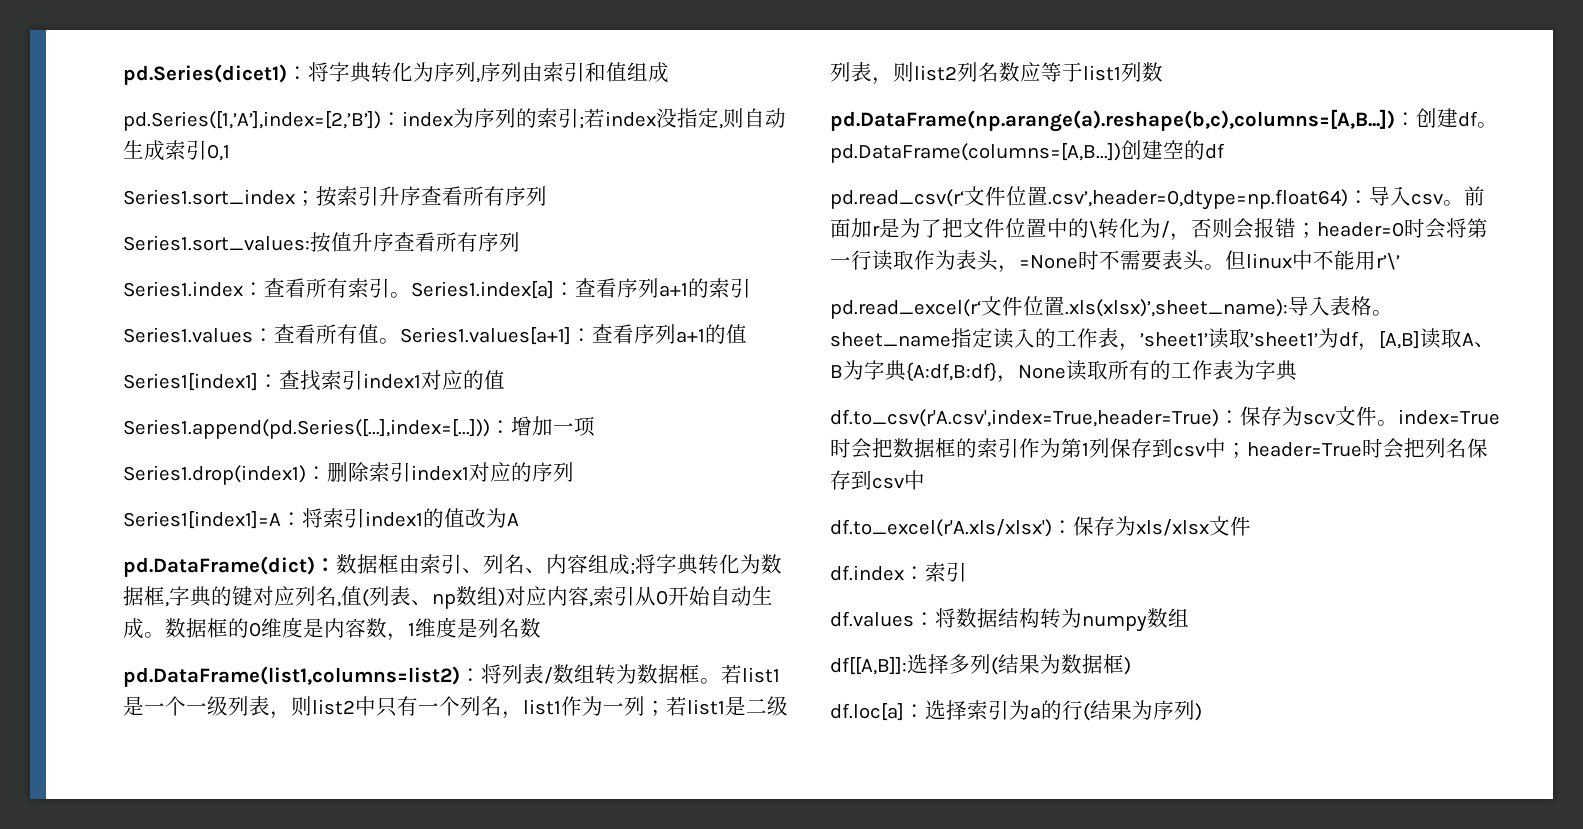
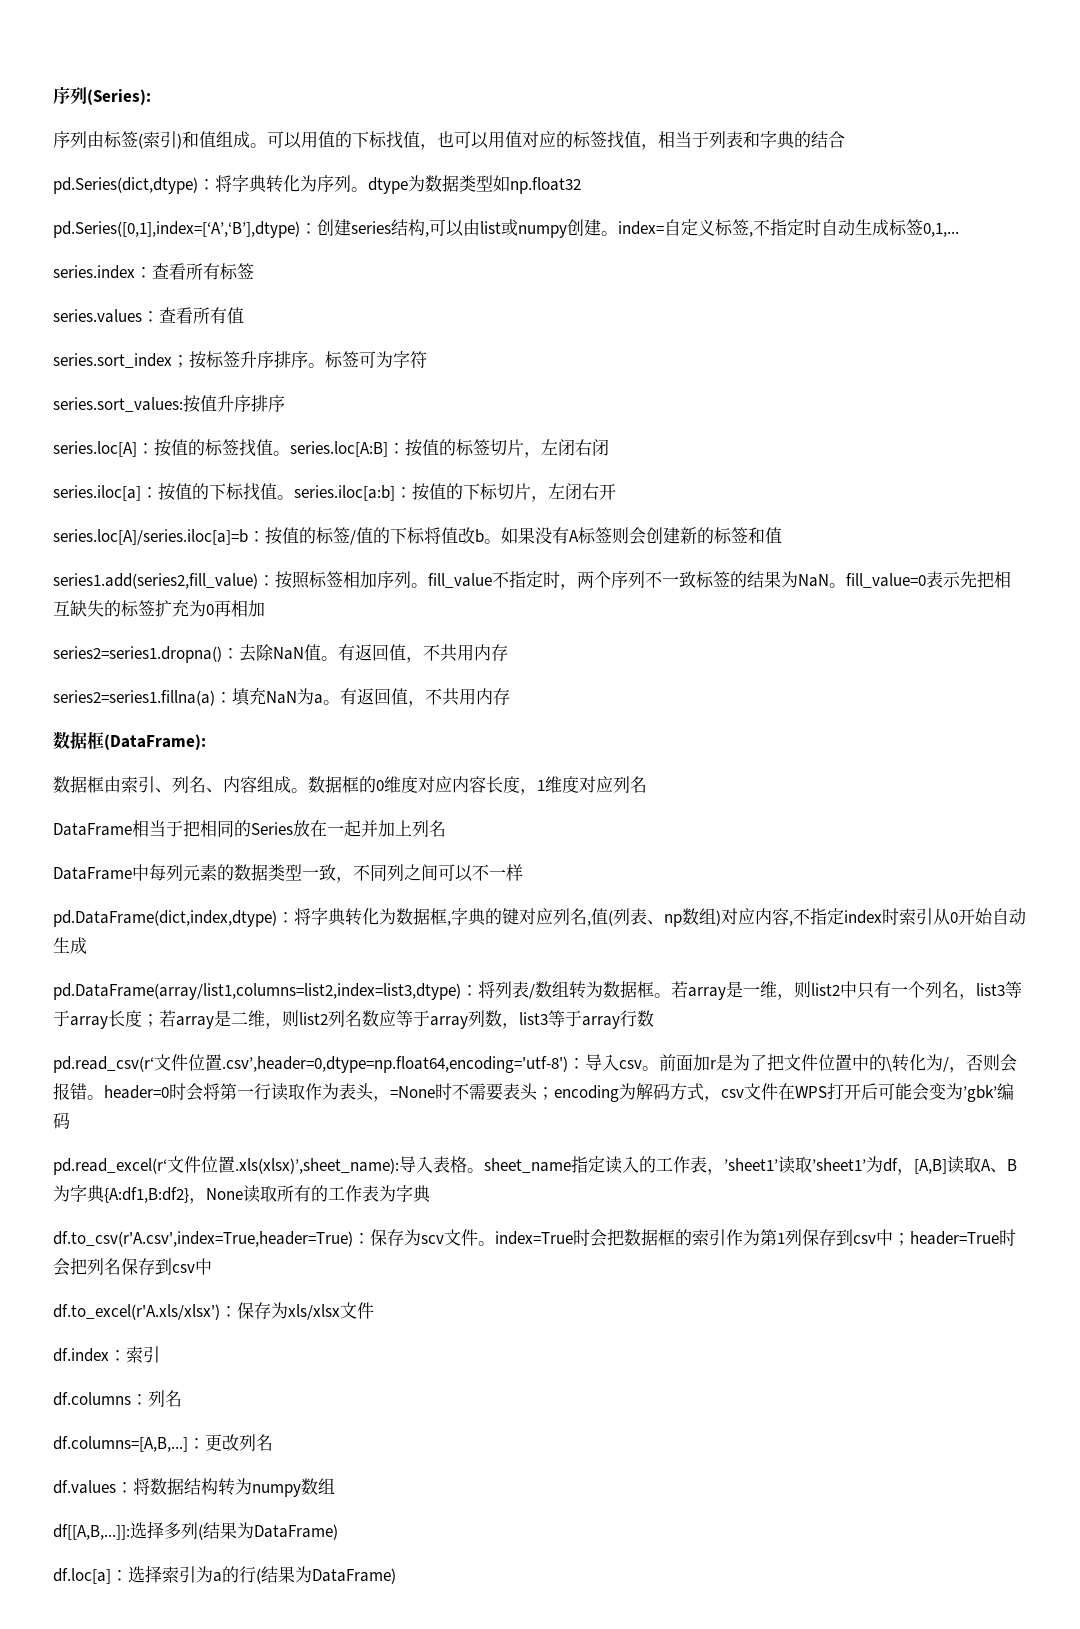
[123,64,287,85] pd.Series(dicet1) -> [53,87,151,105] [53,131,845,150] [53,177,198,194] 序列(Series): // 序列由标签(索引)和值组成。可以用值的下标找值，也可以用值对应的标签找值，相当于列表和字典的结合 // pd.Series(dict,dtype)
[476,62,669,83] [123,108,786,131] [123,140,230,161] [123,186,547,207] [123,232,520,253] [123,278,751,299] [123,324,747,345] [123,370,505,391] [123,416,595,439] [123,462,574,485] [123,508,519,529] [123,556,336,577] ,序列由索引和值组成 // pd.Series([1,’A’],index=[2,’B’])：index为序列的索引;若index没指定,则自动生成索引0,1 // Series1.sort_index；按索引升序查看所有序列 // Series1.sort_values:按值升序查看所有序列 // Series1.index：查看所有索引。Series1.index[a]：查看序列a+1的索引 // Series1.values：查看所有值。Series1.values[a+1]：查看序列a+1的值 // Series1[index1]：查找索引index1对应的值 // Series1.append(pd.Series([...],index=[...]))：增加一项 // Series1.drop(index1)：删除索引index1对应的序列 // Series1[index1]=A：将索引index1的值改为A // pd.DataFrame(dict)： -> [351,175,581,194] [53,219,959,238] [53,263,254,280] [53,307,244,324] [53,351,427,369] [53,395,285,413] [53,439,609,458] [53,483,616,502] [53,527,782,545] [53,571,1011,590] [53,599,265,617] [53,644,508,663] [53,687,510,707] [53,731,206,750] 。dtype为数据类型如np.float32 // pd.Series([0,1],index=[‘A’,‘B’],dtype)：创建series结构,可以由list或numpy创建。index=自定义标签,不指定时自动生成标签0,1,... // series.index：查看所有标签 // series.values：查看所有值 // series.sort_index；按标签升序排序。标签可为字符 // series.sort_values:按值升序排序 // series.loc[A]：按值的标签找值。series.loc[A:B]：按值的标签切片，左闭右闭 // series.iloc[a]：按值的下标找值。series.iloc[a:b]：按值的下标切片，左闭右开 // series.loc[A]/series.iloc[a]=b：按值的标签/值的下标将值改b。如果没有A标签则会创建新的标签和值 // series1.add(series2,fill_value)：按照标签相加序列。fill_value不指定时，两个序列不一致标签的结果为NaN。fill_value=0表示先把相互缺失的标签扩充为0再相加 // series2=series1.dropna()：去除NaN值。有返回值，不共用内存 // series2=series1.fillna(a)：填充NaN为a。有返回值，不共用内存 // 数据框(DataFrame): //
[630,562,635,575] ; -> [291,776,647,795] [53,820,446,837] [53,864,523,883] [53,910,294,927] 。数据框的0维度对应内容长度，1维度对应列名 // DataFrame相当于把相同的Series放在一起并加上列名 // DataFrame中每列元素的数据类型一致，不同列之间可以不一样 // pd.DataFrame(dict,index,dtype)：
(593, 604) none -> [793,908,899,925] 不指定index时
[144,617,541,641] [123,666,460,687] 。数据框的0维度是内容数，1维度是列名数 // pd.DataFrame(list1,columns=list2) -> [53,983,461,1000] // pd.DataFrame(array/list1,columns=list2,index=list3,dtype)
[742,667,780,683] [123,696,270,716] list1是一个一级列表 -> [688,981,777,1000] array是一维
[523,696,788,716] [830,62,872,82] list1作为一列；若list1是二级列表 -> [976,981,1022,998] [53,1010,265,1029] list3等于array长度；若array是二维
[1083,65,1121,81] list1 -> [430,1016,468,1029] array
[830,108,1498,132] [830,140,1225,163] // pd.DataFrame(np.arange(a).reshape(b,c),columns=[A,B...])：创建df。pd.DataFrame(columns=[A,B...])创建空的df -> [502,1010,654,1029] ，list3等于array行数
[1048,189,1348,210] .csv’,header=0,dtype=np.float64) -> [222,1056,568,1073] .csv’,header=0,dtype=np.float64,encoding='utf-8')
[1296,222,1317,238] ； -> [87,1095,104,1100] 。
[1204,250,1400,270] 。但linux中不能用r’\’ -> [537,1083,1014,1102] [53,1112,70,1129] ；encoding为解码方式，csv文件在WPS打开后可能会变为’gbk’编码
[906,362,997,381] {A:df,B:df} -> [104,1187,189,1203] {A:df1,B:df2}
(967, 572) none -> [53,1390,182,1407] [53,1434,273,1452] // df.columns：列名 // df.columns=[A,B,...]：更改列名
[830,657,907,675] df[[A,B]]: -> [53,1524,130,1540] df[[A,B,...]]:
[1061,654,1131,675] 数据框) -> [254,1524,338,1540] DataFrame)
[1153,700,1202,721] 序列) -> [312,1568,396,1584] DataFrame)

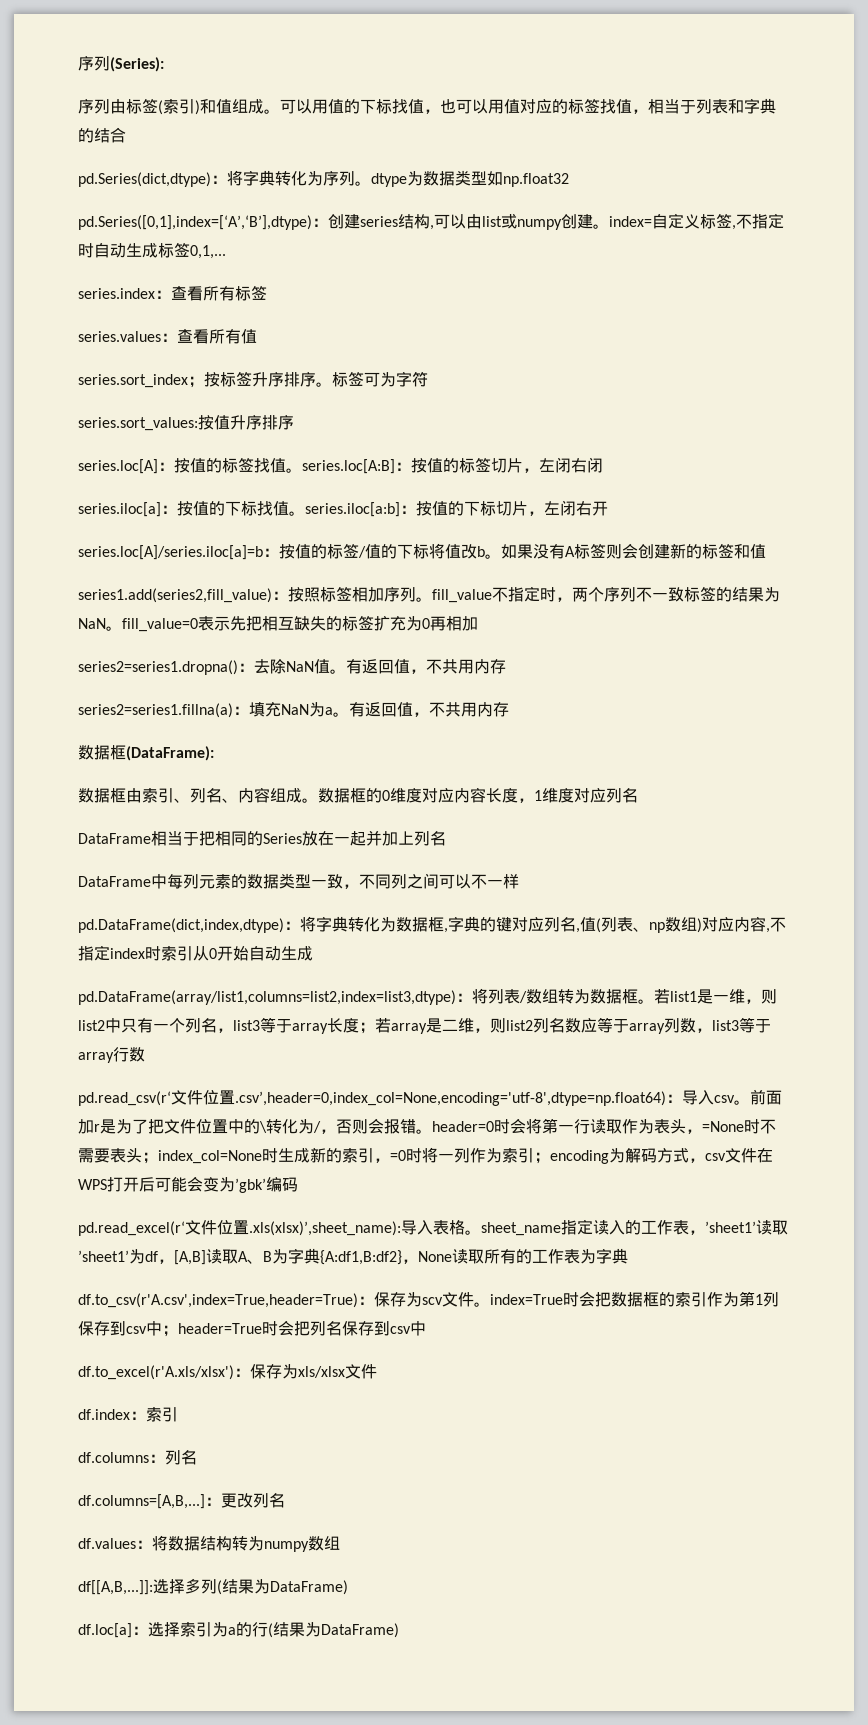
[688,987,726,1000] array -> [670,991,697,1002] list1
[222,1056,568,1073] .csv’,header=0,dtype=np.float64,encoding='utf-8') -> [235,1091,666,1106] .csv’,header=0,index_col=None,encoding='utf-8',dtype=np.float64)
(554, 1093) none -> [158,1147,550,1164] index_col=None时生成新的索引，=0时将一列作为索引；

